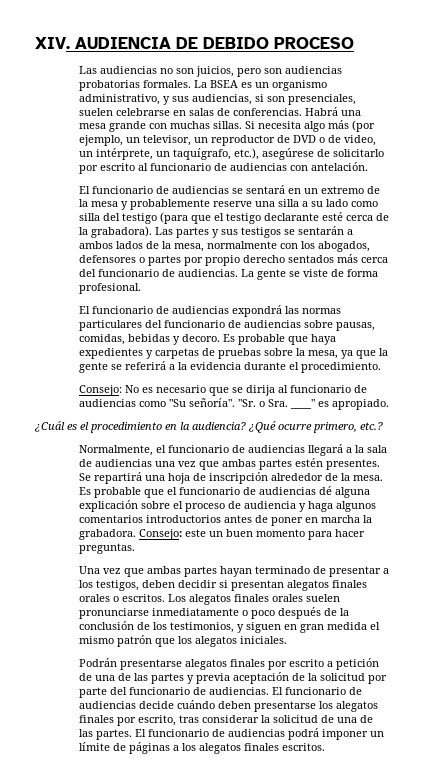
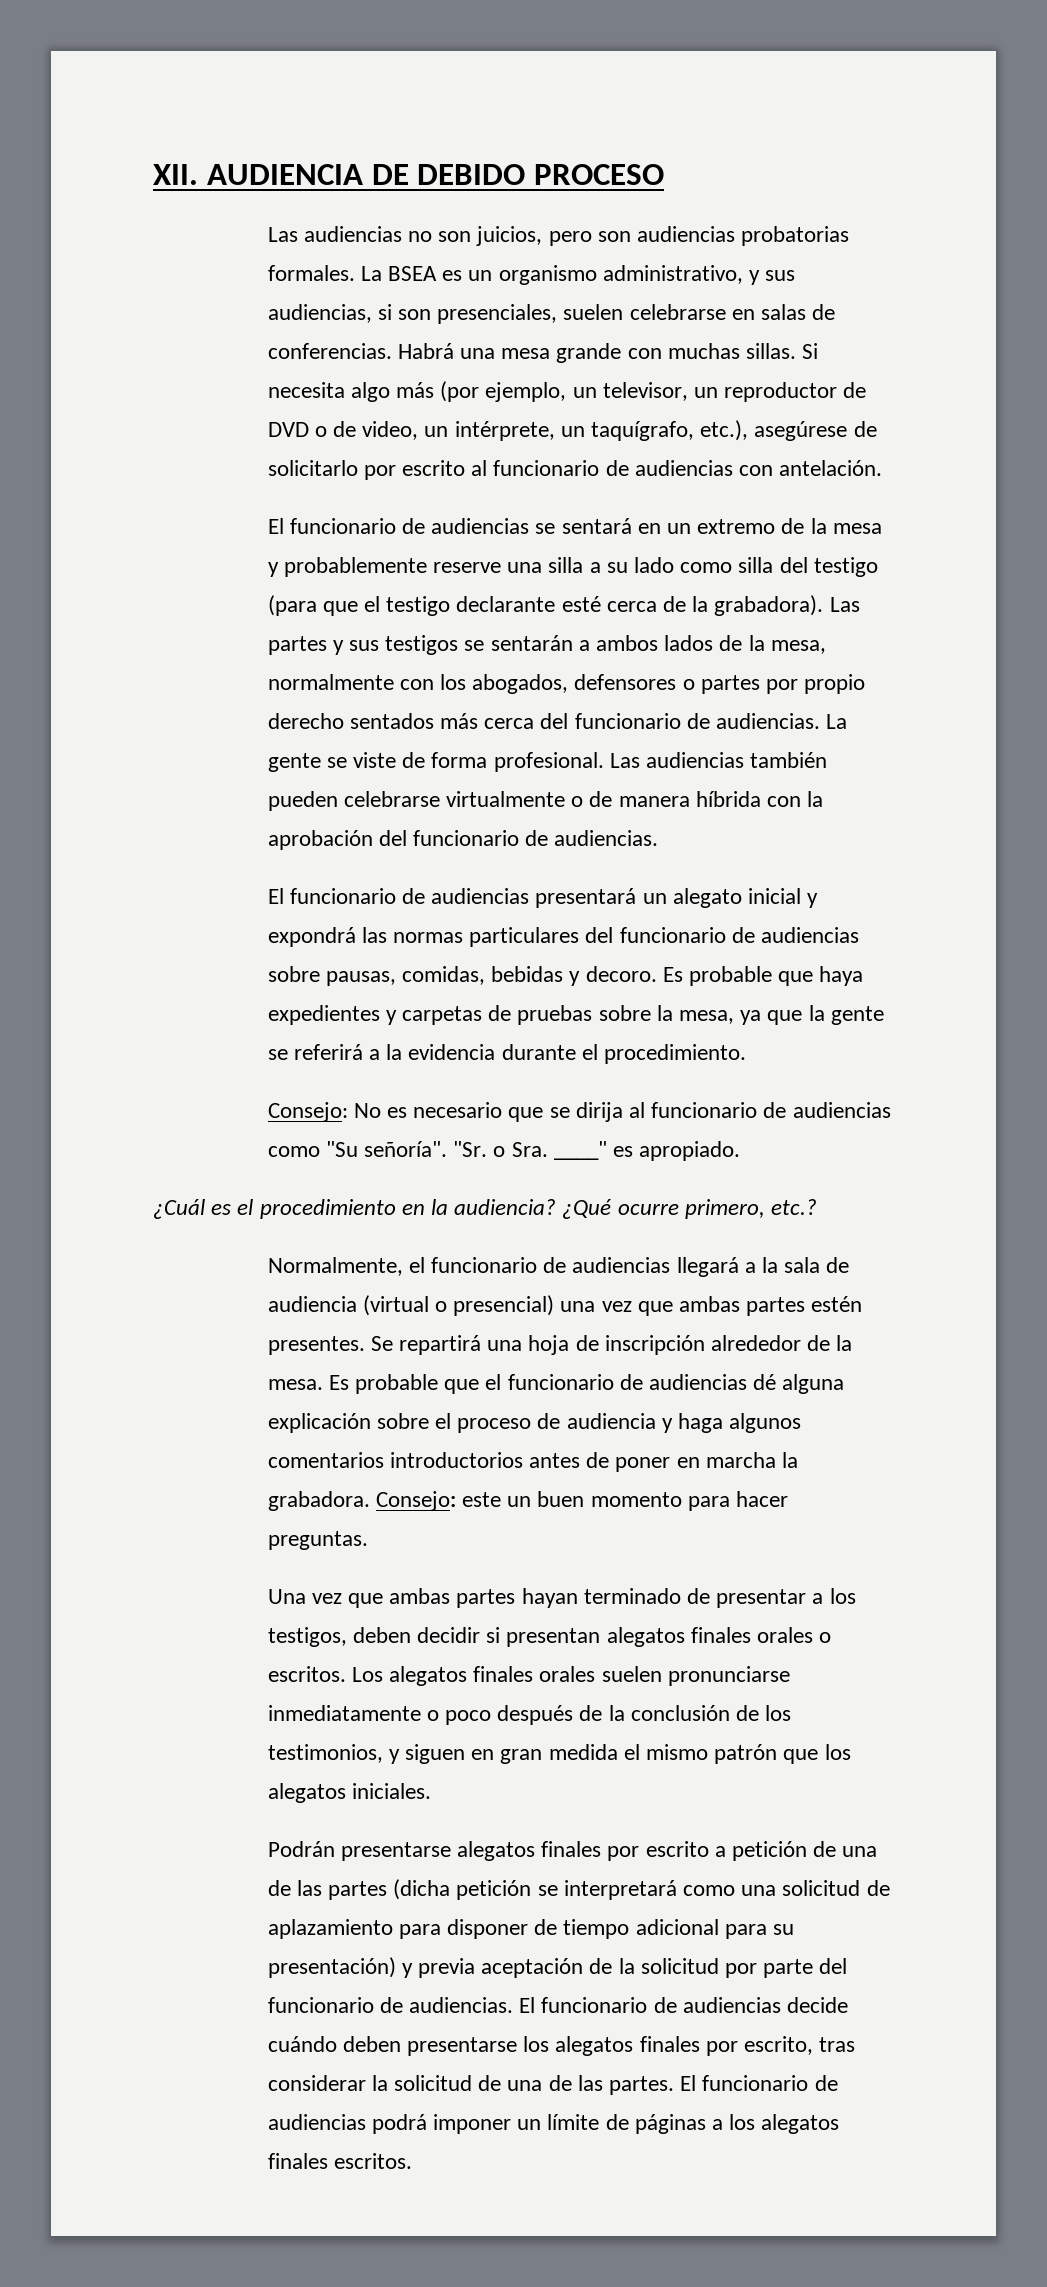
[35,37,70,49] XIV. -> [153,164,198,185] XII.
[79,306,230,314] // El funcionario de audiencias -> [609,752,828,768] [267,791,824,811] [267,830,659,850] [267,888,819,908] Las audiencias también pueden celebrarse virtualmente o de manera híbrida con la aprobación del funcionario de audiencias. // El funcionario de audiencias presentará un alegato inicial y
[95,459,153,467] audiencias -> [267,1295,555,1316] audiencia (virtual o presencial)
(185, 678) none -> [393,1879,890,1900] [267,1919,794,1939] [267,1957,396,1978] (dicha petición se interpretará como una solicitud de aplazamiento para disponer de tiempo adicional para su presentación)

